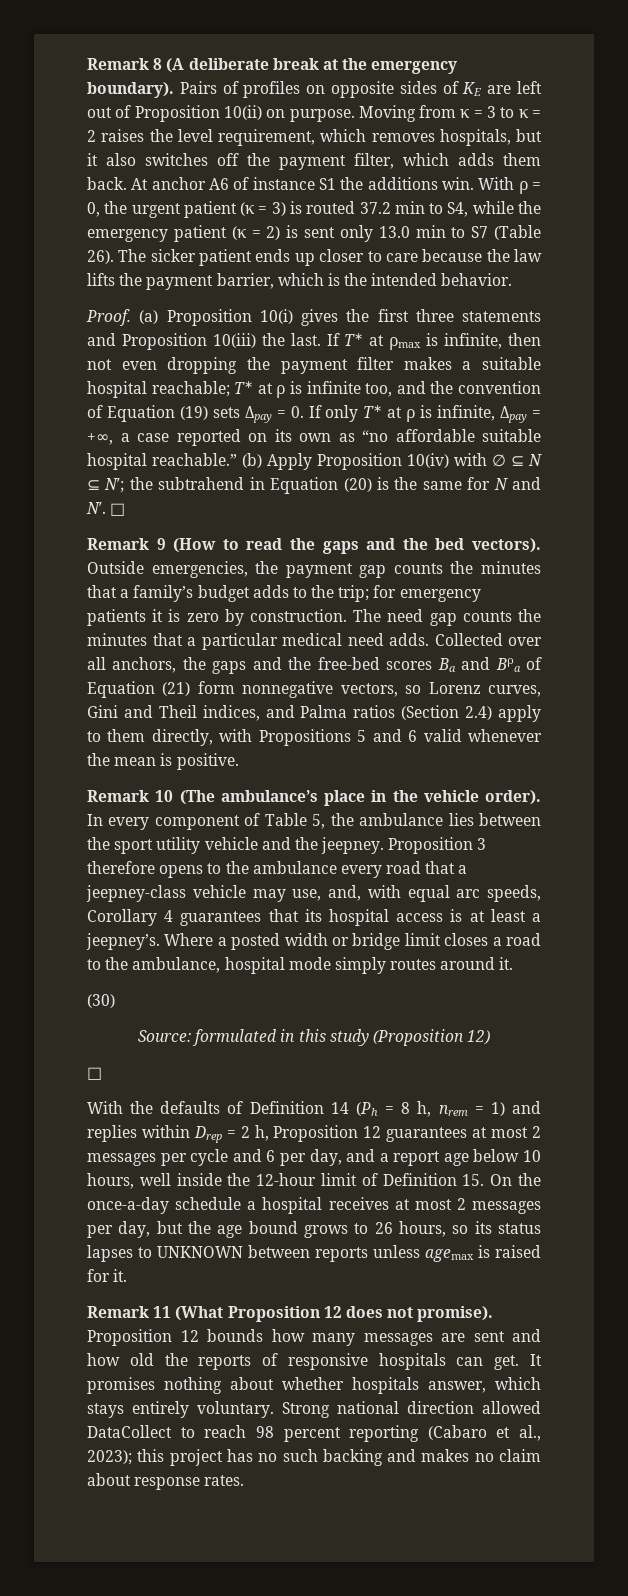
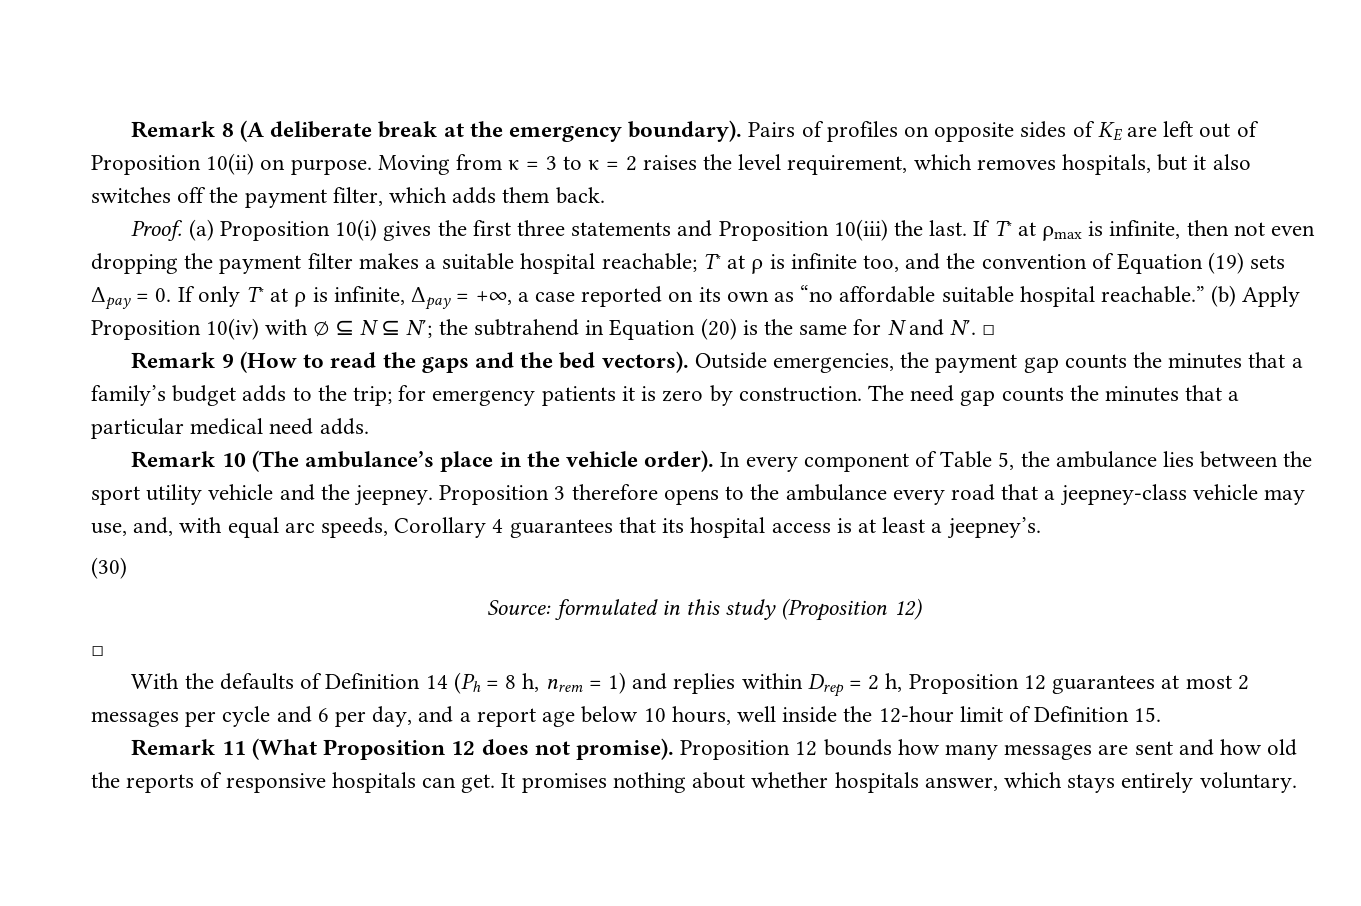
[131,177,541,194] [87,201,541,218] [87,225,541,242] [87,249,542,266] [87,273,513,290] At anchor A6 of instance S1 the additions win. With ρ = 0, the urgent patient (κ = 3) is routed 37.2 min to S4, while the emergency patient (κ = 2) is sent only 13.0 min to S7 (Table 26). The sicker patient ends up closer to care because the law lifts the payment barrier, which is the intended behavior. -> (605, 195) none
[434,633,542,646] [87,657,542,674] [87,681,541,698] [87,705,542,722] [87,729,542,746] [87,753,239,770] Collected over all anchors, the gaps and the free-bed scores Ba and Bρa of Equation (21) form nonnegative vectors, so Lorenz curves, Gini and Theil indices, and Palma ratios (Section 2.4) apply to them directly, with Propositions 5 and 6 valid whenever the mean is positive. -> (369, 426) none
[164,933,541,950] [87,957,514,974] Where a posted width or bridge limit closes a road to the ambulance, hospital mode simply routes around it. -> (1041, 528) none
[490,1173,541,1186] [87,1197,541,1214] [87,1221,541,1238] [87,1245,541,1262] [87,1269,128,1282] On the once-a-day schedule a hospital receives at most 2 messages per day, but the age bound grows to 26 hours, so its status lapses to UNKNOWN between reports unless agemax is raised for it. -> (1162, 714) none
[282,1401,541,1418] [87,1425,541,1442] [87,1449,542,1466] [87,1473,245,1490] Strong national direction allowed DataCollect to reach 98 percent reporting (Cabaro et al., 2023); this project has no such backing and makes no claim about response rates. -> (1297, 782) none

